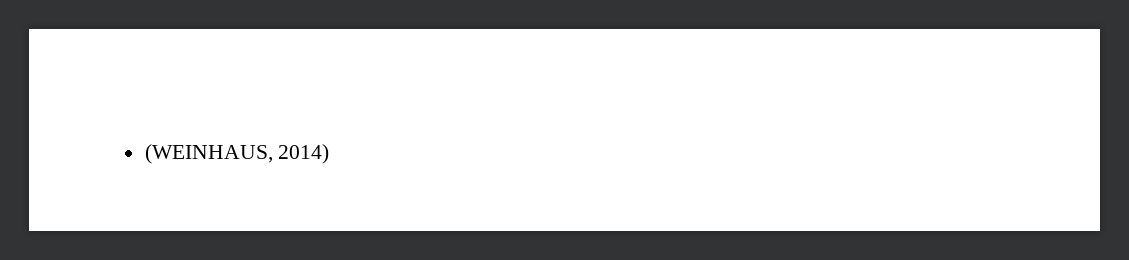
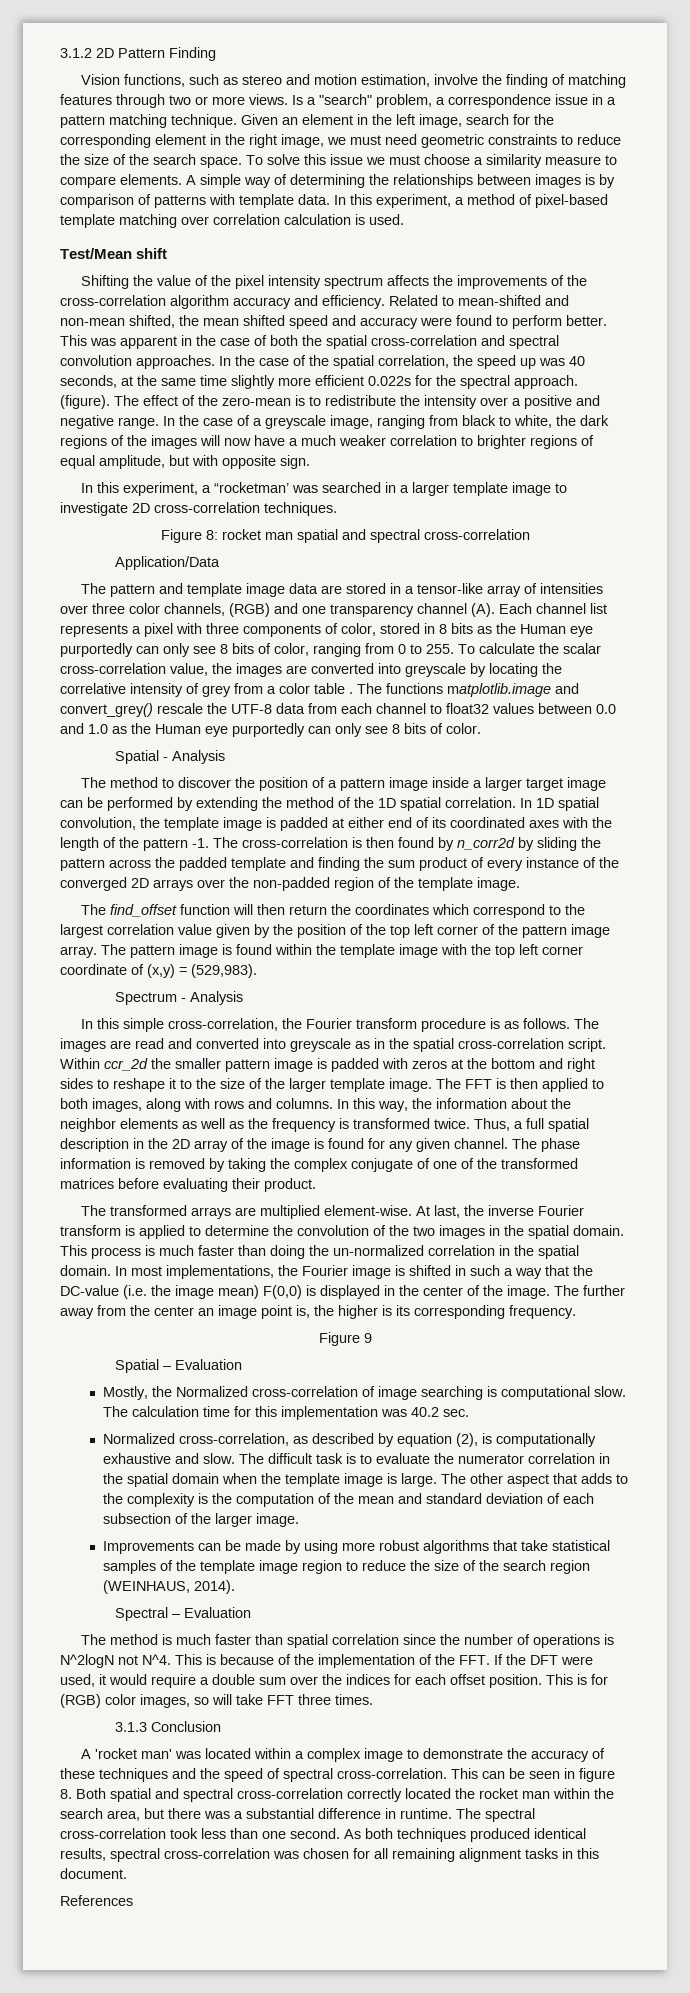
[144,144,330,164] (WEINHAUS, 2014) -> [60,47,216,61] [80,74,626,88] [60,94,616,108] [60,114,554,128] [60,134,621,148] [60,154,617,168] [60,174,615,188] [60,194,608,208] [60,214,404,228] [60,248,168,259] [80,275,587,289] [60,295,569,309] [60,315,607,329] [60,335,559,349] [60,355,585,369] [60,375,578,389] [60,395,600,409] [60,415,609,429] [60,435,594,449] [60,455,310,469] [80,482,567,496] [60,502,337,516] [160,529,530,543] [114,556,220,570] [80,583,603,597] [60,603,607,617] [60,623,593,637] [60,643,601,657] [60,663,562,677] [60,683,579,697] [60,703,616,717] [60,723,481,737] [114,750,225,764] [80,777,606,791] [60,797,599,811] [60,817,612,831] [60,837,601,851] [60,857,619,871] [60,877,520,891] [80,904,585,918] [60,924,610,938] [60,944,583,958] [60,964,257,978] [114,991,243,1005] [80,1018,599,1032] [60,1038,606,1052] [60,1058,595,1072] [60,1078,604,1092] [60,1098,571,1112] [60,1118,589,1132] [60,1138,580,1152] [60,1158,578,1172] [60,1178,316,1192] [80,1205,584,1219] [60,1225,624,1239] [60,1245,579,1259] [60,1265,593,1279] [60,1285,625,1299] [60,1305,576,1319] [318,1332,372,1346] [114,1359,242,1373] [103,1386,627,1400] [103,1406,470,1420] [103,1433,597,1447] [103,1453,611,1464] [103,1473,629,1487] [103,1493,595,1507] [103,1513,300,1527] [103,1540,611,1554] [103,1560,591,1574] [103,1580,236,1594] [114,1607,251,1621] [80,1634,614,1648] [60,1654,593,1668] [60,1674,608,1688] [60,1694,373,1708] [114,1721,221,1732] [80,1748,605,1762] [60,1768,615,1782] [60,1788,614,1802] [60,1808,535,1822] [60,1828,586,1842] [60,1848,599,1862] [60,1868,127,1879] [60,1895,133,1906] 3.1.2 2D Pattern Finding // Vision functions, such as stereo and motion estimation, involve the finding of matching features through two or more views. Is a "search" problem, a correspondence issue in a pattern matching technique. Given an element in the left image, search for the corresponding element in the right image, we must need geometric constraints to reduce the size of the search space. To solve this issue we must choose a similarity measure to compare elements. A simple way of determining the relationships between images is by comparison of patterns with template data. In this experiment, a method of pixel-based template matching over correlation calculation is used. // Test/Mean shift // Shifting the value of the pixel intensity spectrum affects the improvements of the cross-correlation algorithm accuracy and efficiency. Related to mean-shifted and non-mean shifted, the mean shifted speed and accuracy were found to perform better. This was apparent in the case of both the spatial cross-correlation and spectral convolution approaches. In the case of the spatial correlation, the speed up was 40 seconds, at the same time slightly more efficient 0.022s for the spectral approach. (figure). The effect of the zero-mean is to redistribute the intensity over a positive and negative range. In the case of a greyscale image, ranging from black to white, the dark regions of the images will now have a much weaker correlation to brighter regions of equal amplitude, but with opposite sign. // In this experiment, a “rocketman’ was searched in a larger template image to investigate 2D cross-correlation techniques. // Figure 8: rocket man spatial and spectral cross-correlation // Application/Data // The pattern and template image data are stored in a tensor-like array of intensities over three color channels, (RGB) and one transparency channel (A). Each channel list represents a pixel with three components of color, stored in 8 bits as the Human eye purportedly can only see 8 bits of color, ranging from 0 to 255. To calculate the scalar cross-correlation value, the images are converted into greyscale by locating the correlative intensity of grey from a color table . The functions matplotlib.image and convert_grey() rescale the UTF-8 data from each channel to float32 values between 0.0 and 1.0 as the Human eye purportedly can only see 8 bits of color. // Spatial - Analysis // The method to discover the position of a pattern image inside a larger target image can be performed by extending the method of the 1D spatial correlation. In 1D spatial convolution, the template image is padded at either end of its coordinated axes with the length of the pattern -1. The cross-correlation is then found by n_corr2d by sliding the pattern across the padded template and finding the sum product of every instance of the converged 2D arrays over the non-padded region of the template image. // The find_offset function will then return the coordinates which correspond to the largest correlation value given by the position of the top left corner of the pattern image array. The pattern image is found within the template image with the top left corner coordinate of (x,y) = (529,983). // Spectrum - Analysis // In this simple cross-correlation, the Fourier transform procedure is as follows. The images are read and converted into greyscale as in the spatial cross-correlation script. Within ccr_2d the smaller pattern image is padded with zeros at the bottom and right sides to reshape it to the size of the larger template image. The FFT is then applied to both images, along with rows and columns. In this way, the information about the neighbor elements as well as the frequency is transformed twice. Thus, a full spatial description in the 2D array of the image is found for any given channel. The phase information is removed by taking the complex conjugate of one of the transformed matrices before evaluating their product. // The transformed arrays are multiplied element-wise. At last, the inverse Fourier transform is applied to determine the convolution of the two images in the spatial domain. This process is much faster than doing the un-normalized correlation in the spatial domain. In most implementations, the Fourier image is shifted in such a way that the DC-value (i.e. the image mean) F(0,0) is displayed in the center of the image. The further away from the center an image point is, the higher is its corresponding frequency. // Figure 9 // Spatial – Evaluation // Mostly, the Normalized cross-correlation of image searching is computational slow. The calculation time for this implementation was 40.2 sec. // Normalized cross-correlation, as described by equation (2), is computationally exhaustive and slow. The difficult task is to evaluate the numerator correlation in the spatial domain when the template image is large. The other aspect that adds to the complexity is the computation of the mean and standard deviation of each subsection of the larger image. // Improvements can be made by using more robust algorithms that take statistical samples of the template image region to reduce the size of the search region (WEINHAUS, 2014). // Spectral – Evaluation // The method is much faster than spatial correlation since the number of operations is N^2logN not N^4. This is because of the implementation of the FFT. If the DFT were used, it would require a double sum over the indices for each offset position. This is for (RGB) color images, so will take FFT three times. // 3.1.3 Conclusion // A 'rocket man' was located within a complex image to demonstrate the accuracy of these techniques and the speed of spectral cross-correlation. This can be seen in figure 8. Both spatial and spectral cross-correlation correctly located the rocket man within the search area, but there was a substantial difference in runtime. The spectral cross-correlation took less than one second. As both techniques produced identical results, spectral cross-correlation was chosen for all remaining alignment tasks in this document. // References

